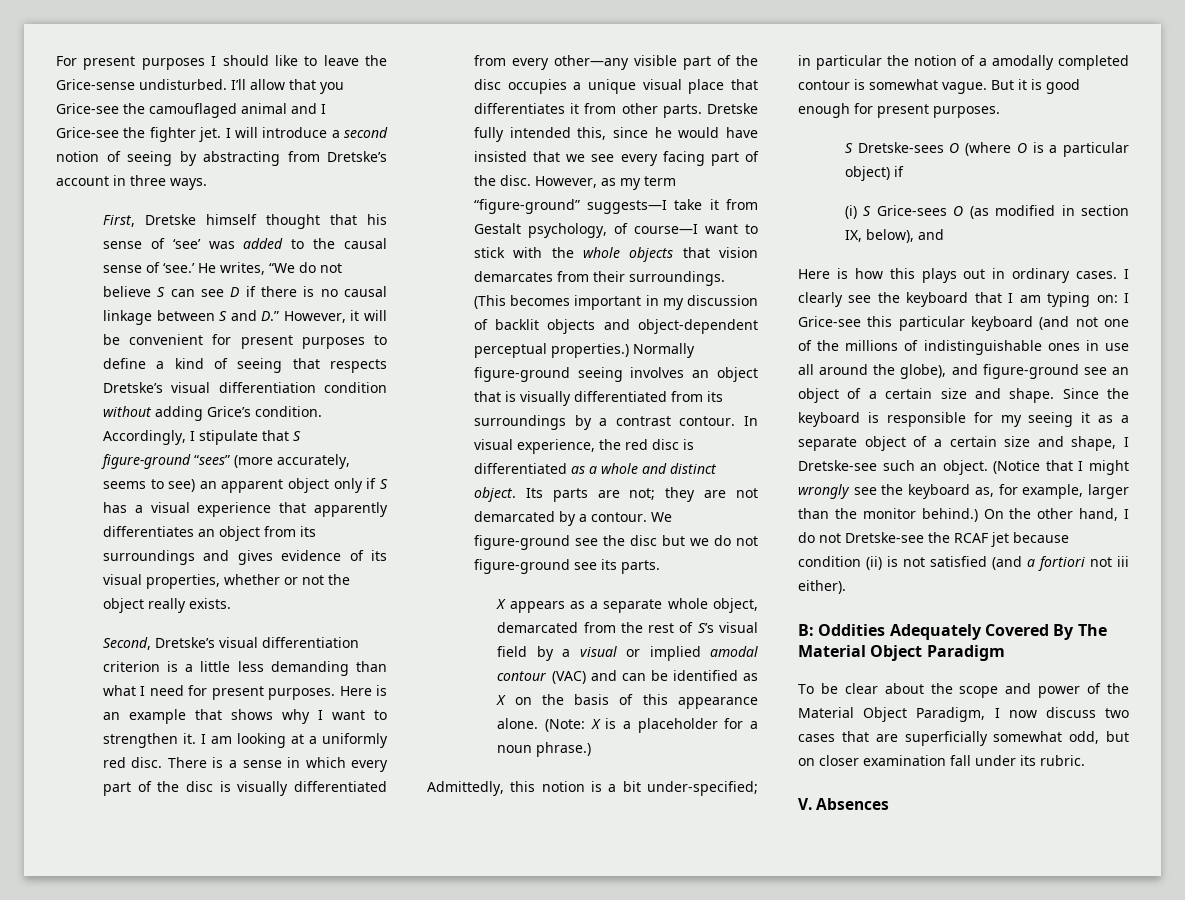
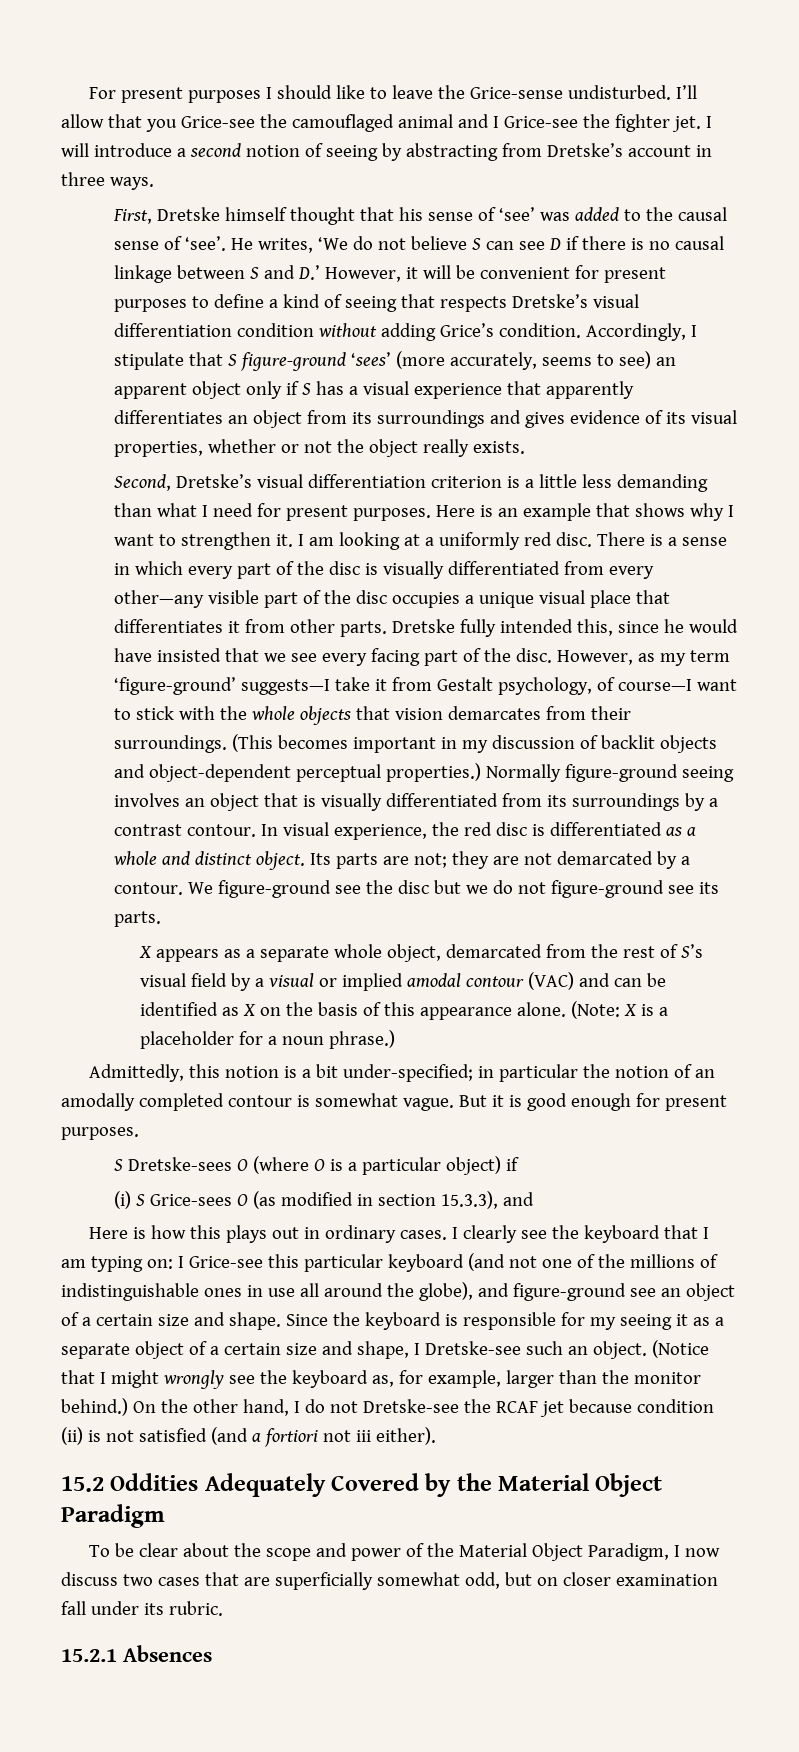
[162,263,195,273] ‘see.’ -> [184,236,226,251] ‘see’.
[268,263,295,273] “We -> [317,237,348,250] ‘We
[261,311,280,321] D.” -> [297,265,320,280] D.’
[193,455,230,465] “sees” -> [350,352,391,366] ‘sees’
[473,199,580,214] “figure-ground” -> [113,677,236,695] ‘figure-ground’
[979,58,988,66] a -> [695,1069,716,1078] an
[844,229,914,243] IX, below), -> [440,1191,498,1209] 15.3.3),
[798,624,814,636] B: -> [61,1476,104,1492] 15.2
[1053,624,1107,640] By The -> [425,1473,492,1497] by the
[798,798,812,810] V. -> [61,1649,117,1662] 15.2.1

